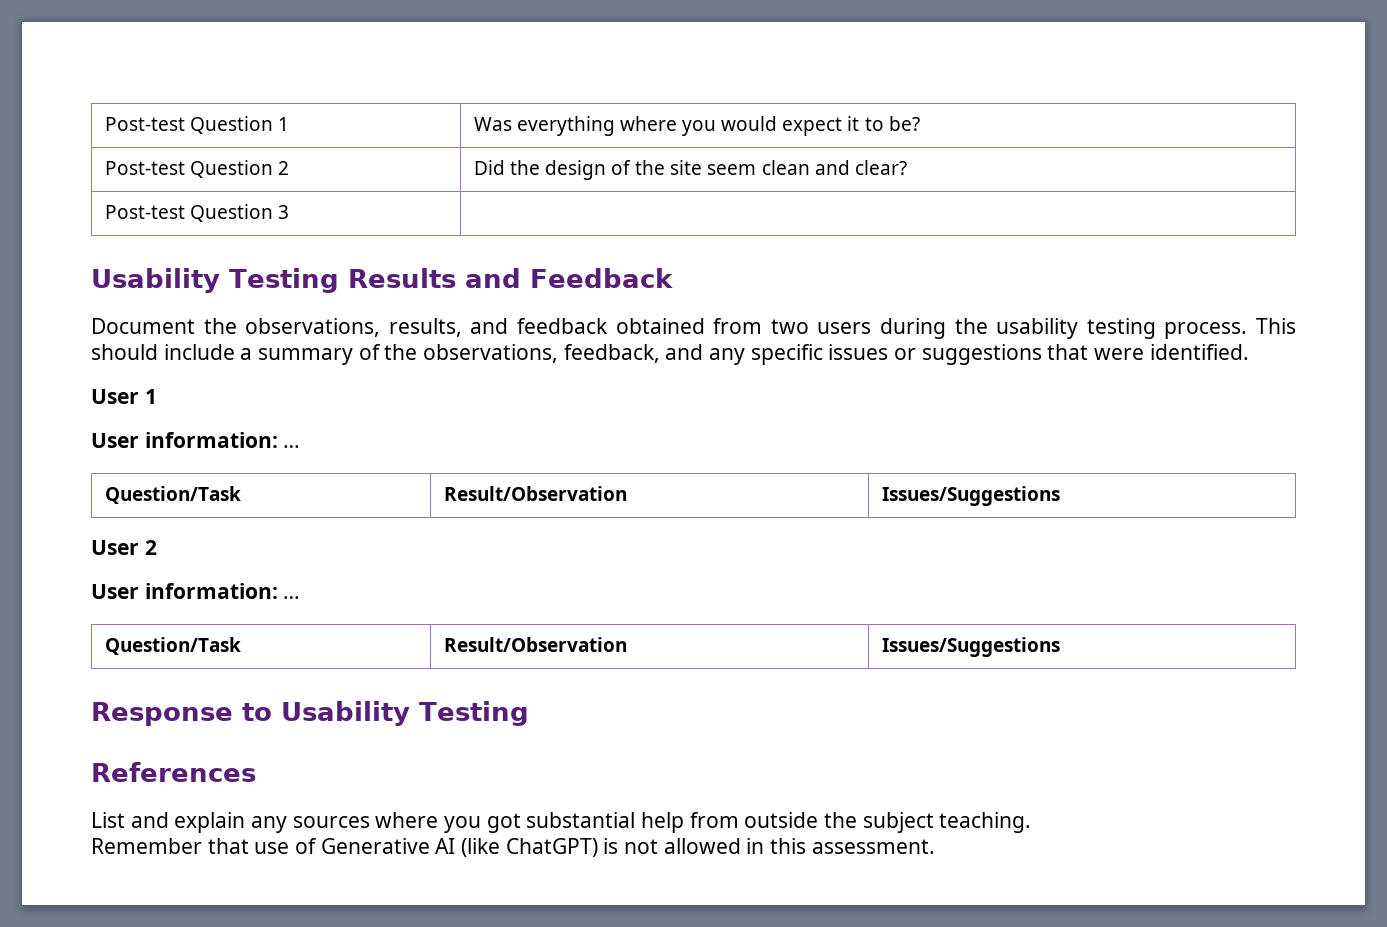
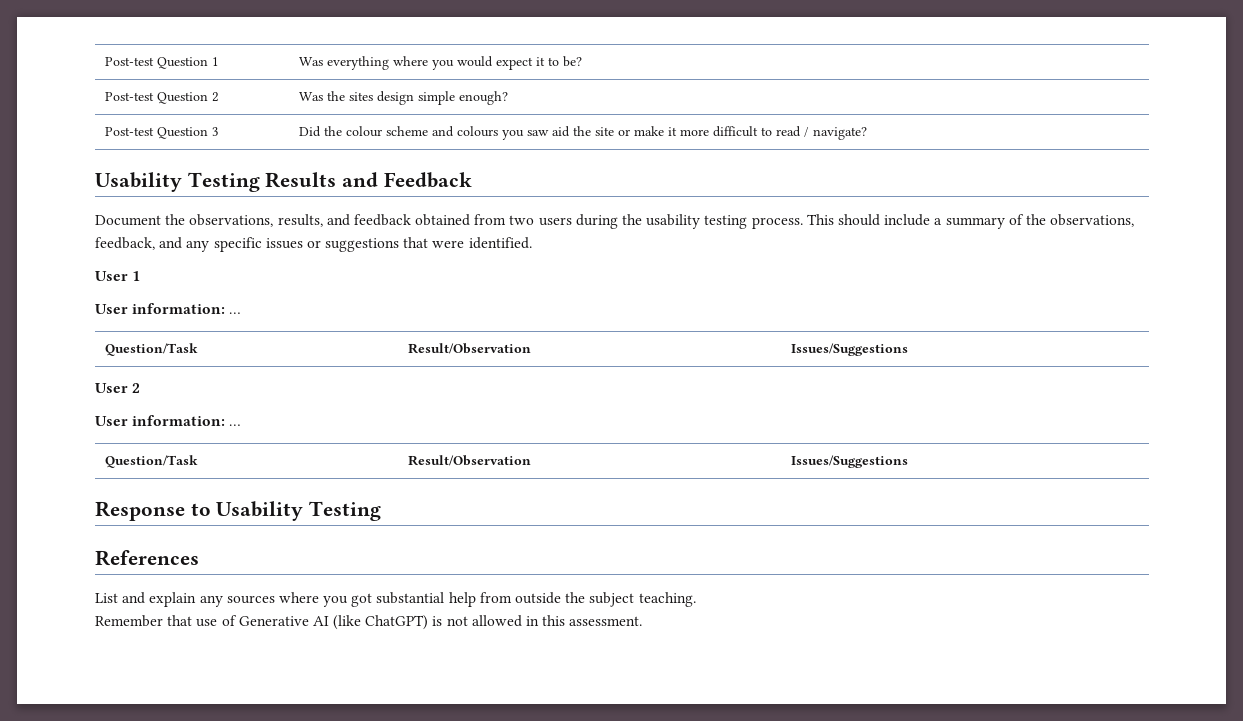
[473,160,907,180] [104,204,289,222] Did the design of the site seem clean and clear? // Post-test Question 3 | -> [299,91,509,105] [105,127,220,139] [299,126,868,140] Was the sites design simple enough? // Post-test Question 3 | Did the colour scheme and colours you saw aid the site or make it more difficult to read / navigate?

